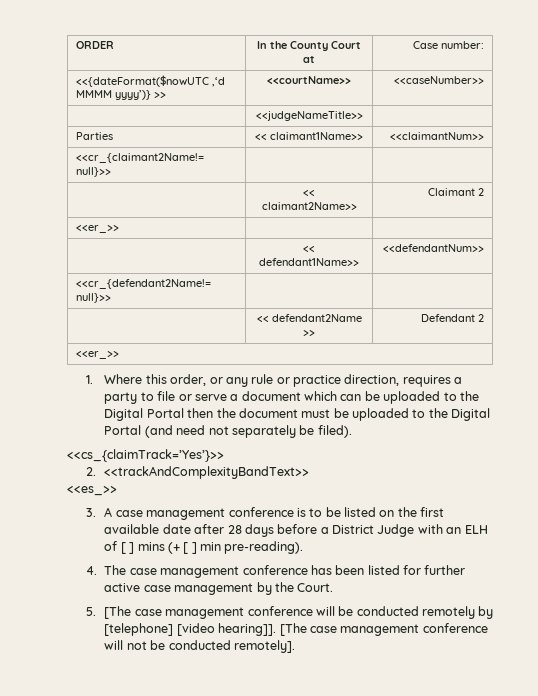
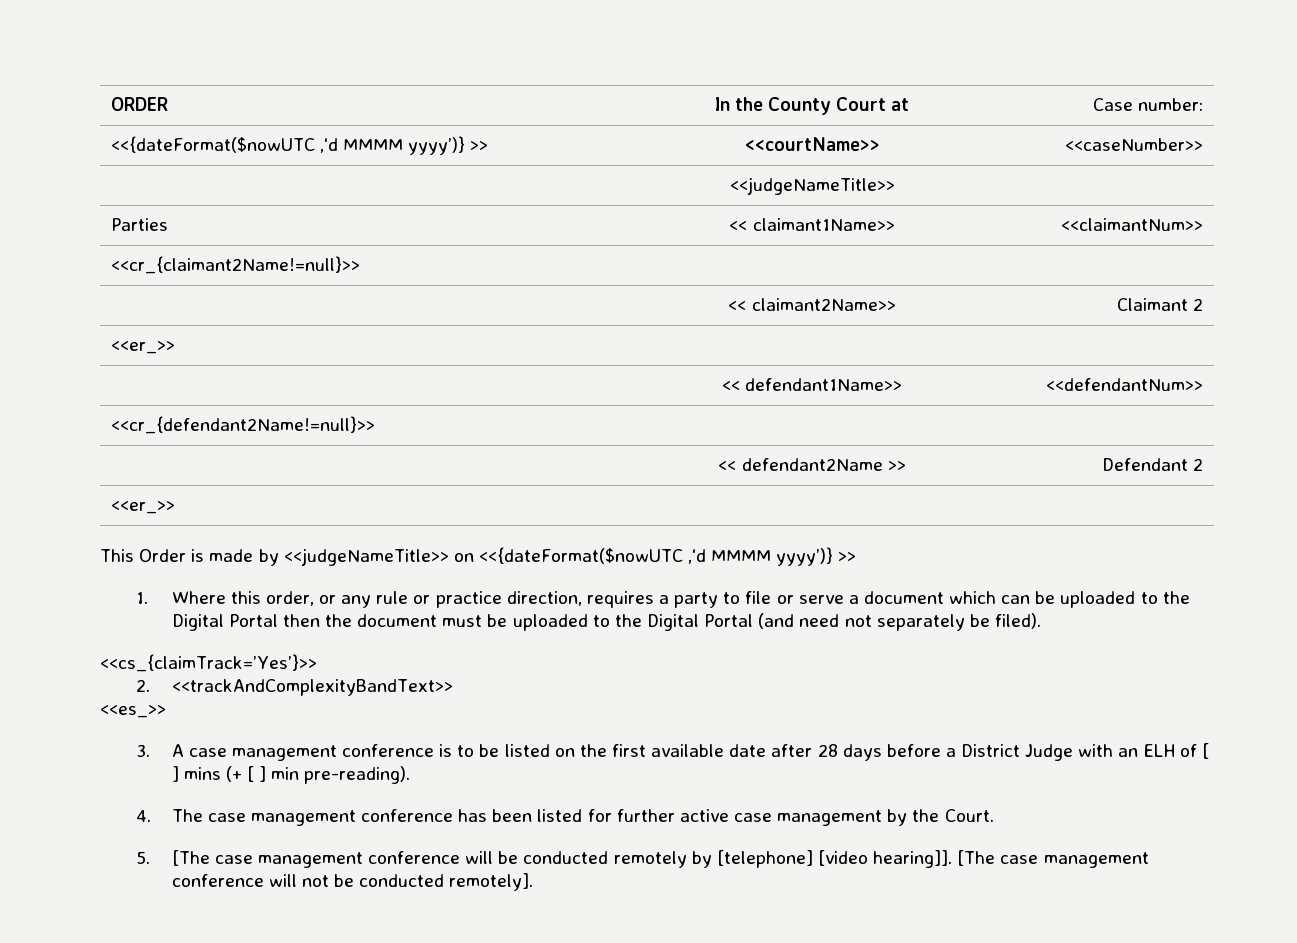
(120, 355) none -> [100,547,857,566] // This Order is made by <<judgeNameTitle>> on <<{dateFormat($nowUTC ,‘d MMMM yyyy’)} >>

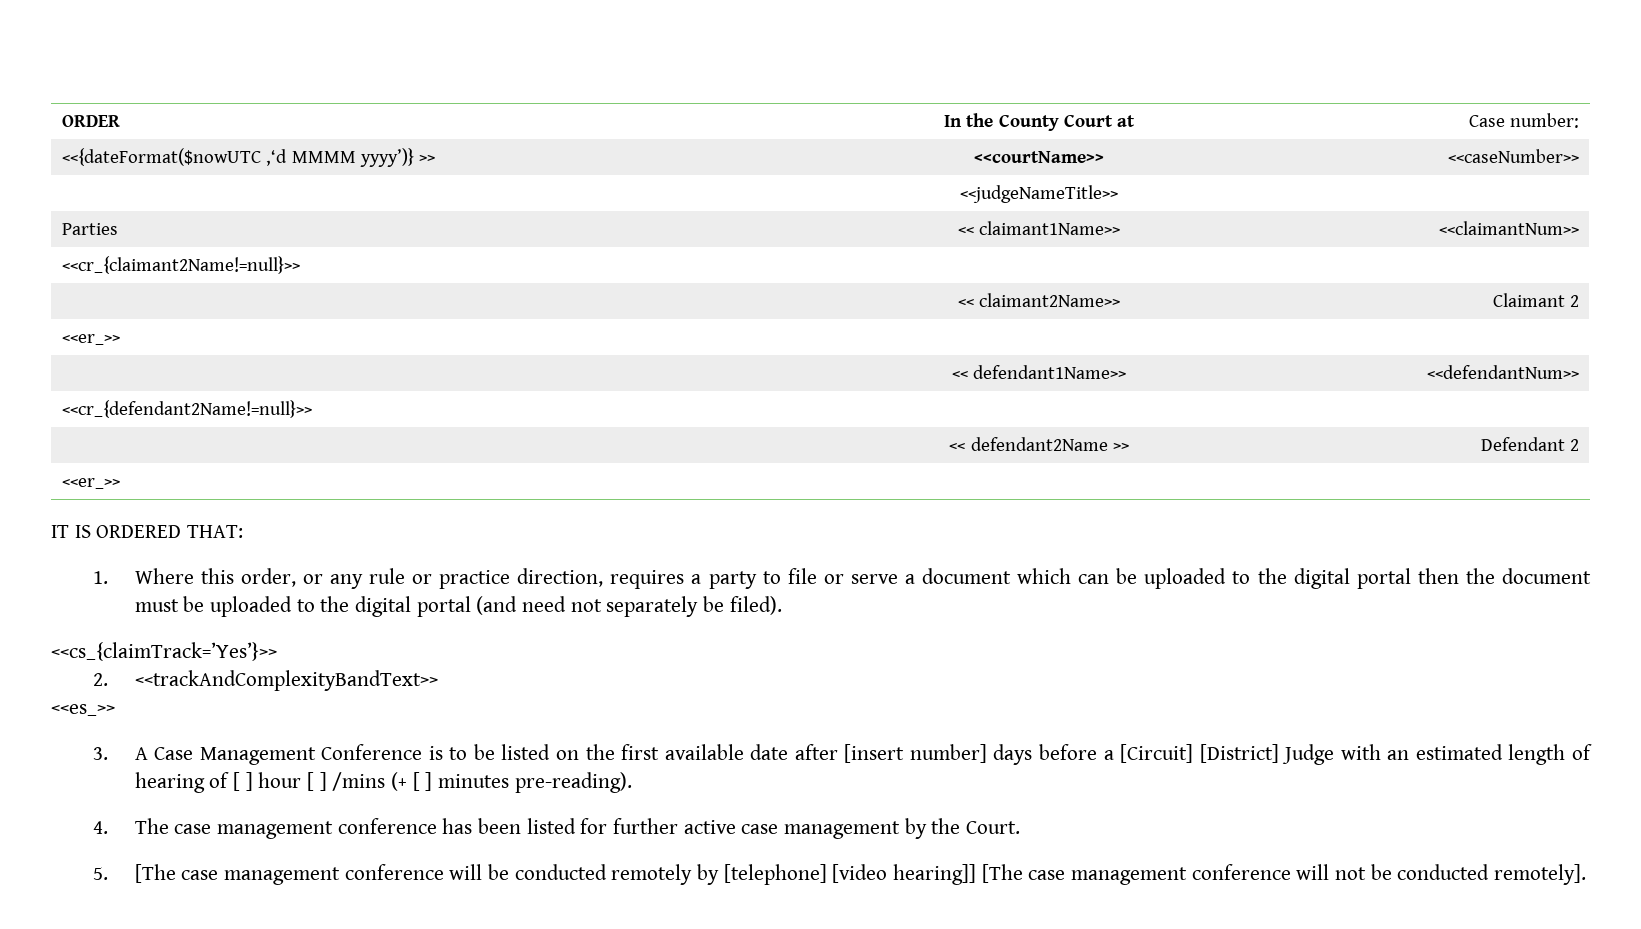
[100,547,857,566] This Order is made by <<judgeNameTitle>> on <<{dateFormat($nowUTC ,‘d MMMM yyyy’)} >> -> [51,525,244,538] IT IS ORDERED THAT:
[171,614,278,631] Digital Portal -> [1293,568,1411,589] digital portal
[646,614,754,631] Digital Portal -> [354,596,471,617] digital portal
[188,744,435,761] case management conference -> [154,744,423,765] Case Management Conference
[817,744,838,757] 28 -> [844,744,987,763] [insert number]
[961,744,1021,757] District -> [1120,744,1279,763] [Circuit] [District]
[1143,743,1209,759] [171,766,221,782] ELH of [ ] mins -> [1415,744,1592,765] [134,772,386,793] estimated length of hearing of [ ] hour [ ] /mins
[271,767,300,780] min -> [437,774,509,788] minutes
[873,850,953,868] hearing]]. -> [892,864,976,885] hearing]]

